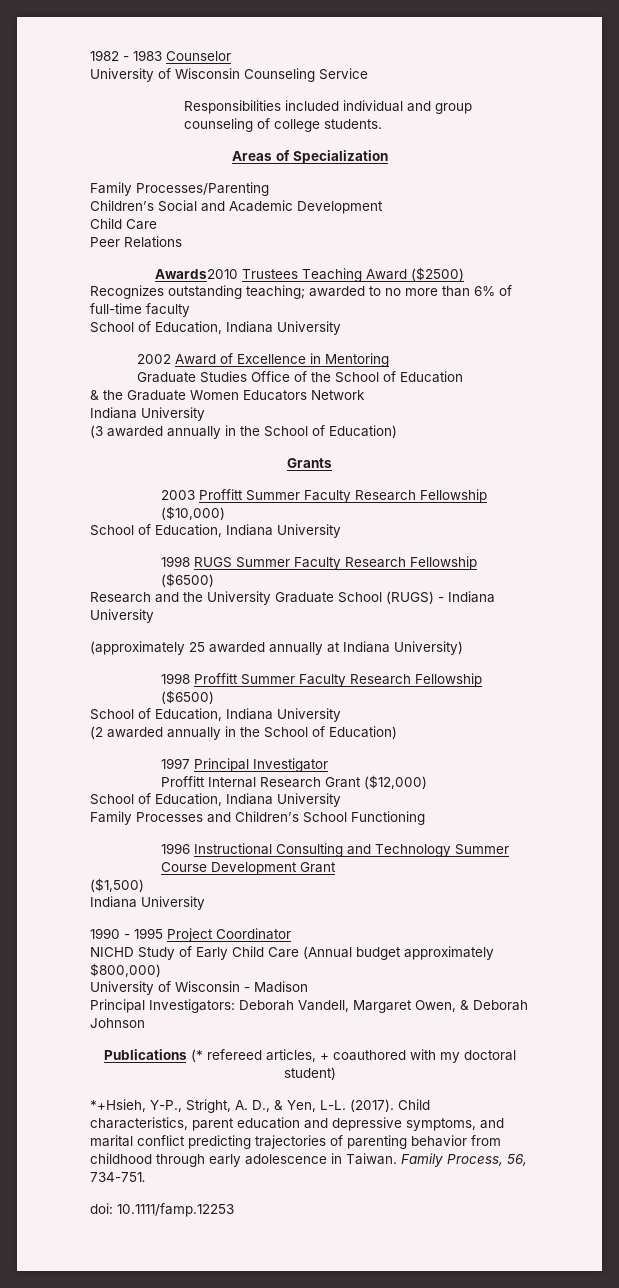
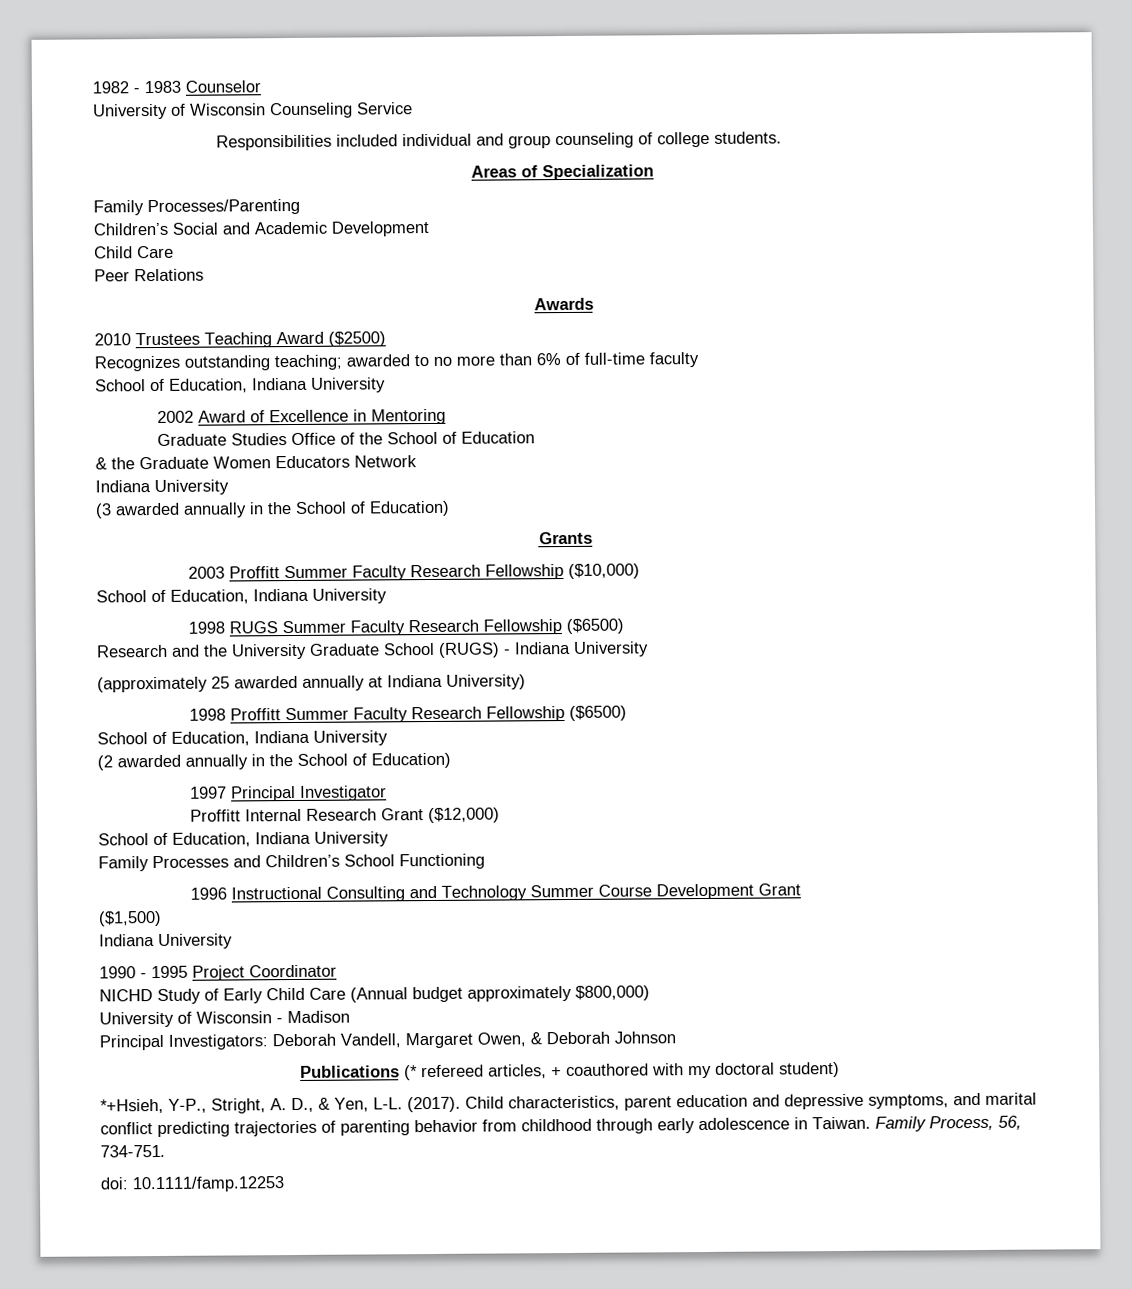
[155,269,238,279] Awards2010 -> [533,297,594,311] [94,333,131,346] Awards // 2010

